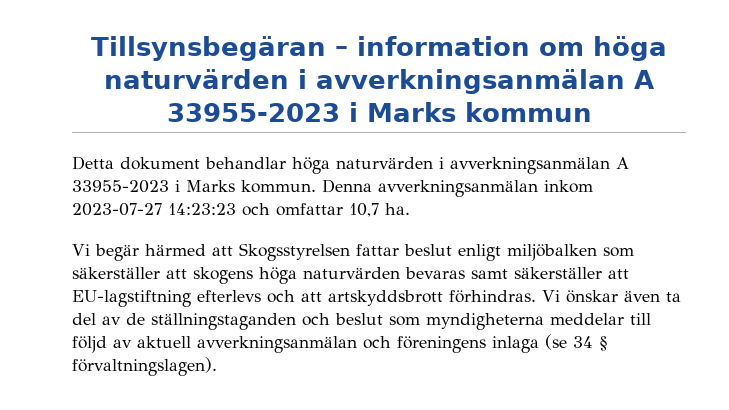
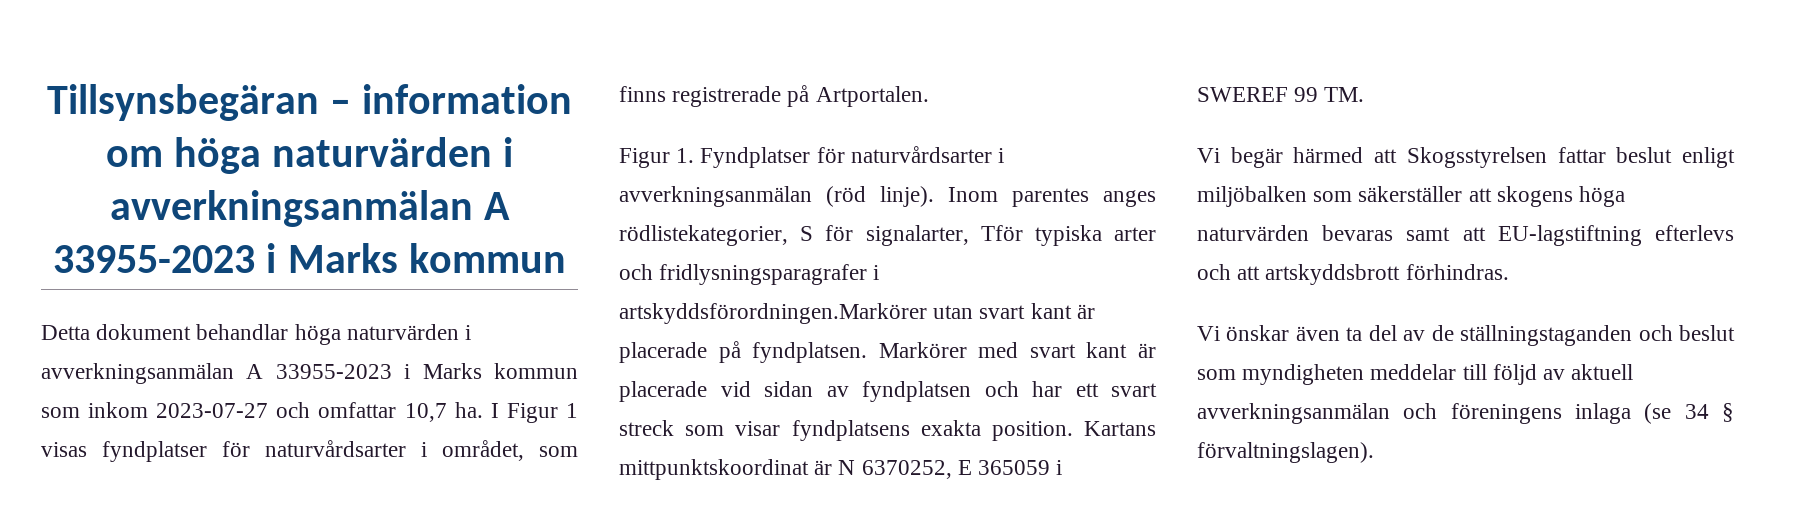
[241,179,538,197] kommun. Denna avverkningsanmälan -> [493,363,578,379] [41,407,80,418] kommun som
[168,203,236,215] 14:23:23 -> (269, 410) none
(410, 209) none -> [490,403,578,423] [41,440,578,462] [619,85,929,107] [619,146,1005,168] [619,186,1156,207] [619,225,1156,246] [619,264,880,285] [619,303,1095,324] [619,341,1156,363] [619,381,1157,402] [619,420,1156,441] [619,459,1063,480] [1197,87,1365,102] I Figur 1 visas fyndplatser för naturvårdsarter i området, som finns registrerade på Artportalen. // Figur 1. Fyndplatser för naturvårdsarter i avverkningsanmälan (röd linje). Inom parentes anges rödlistekategorier, S för signalarter, Tför typiska arter och fridlysningsparagrafer i artskyddsförordningen.Markörer utan svart kant är placerade på fyndplatsen. Markörer med svart kant är placerade vid sidan av fyndplatsen och har ett svart streck som visar fyndplatsens exakta position. Kartans mittpunktskoordinat är N 6370252, E 365059 i SWEREF 99 TM.
[514,267,602,279] säkerställer -> (1451, 234) none
(536, 296) none -> (1509, 272) //
[426,313,544,330] myndigheterna -> [1242,364,1365,385] myndigheten

